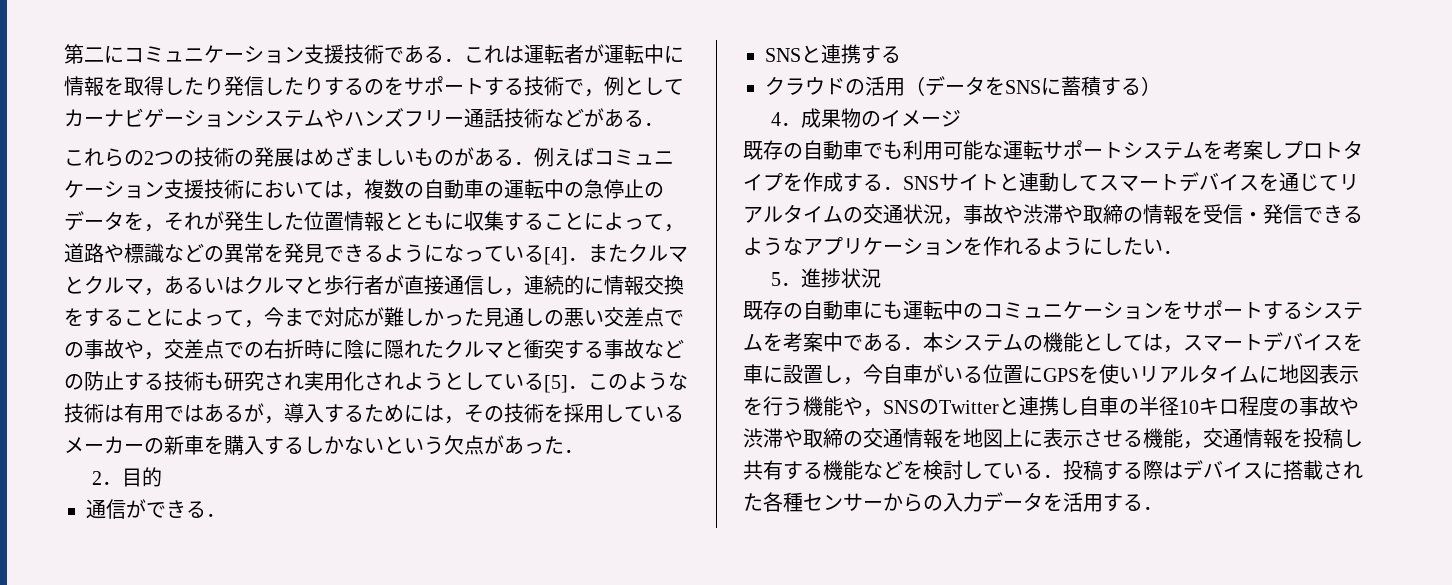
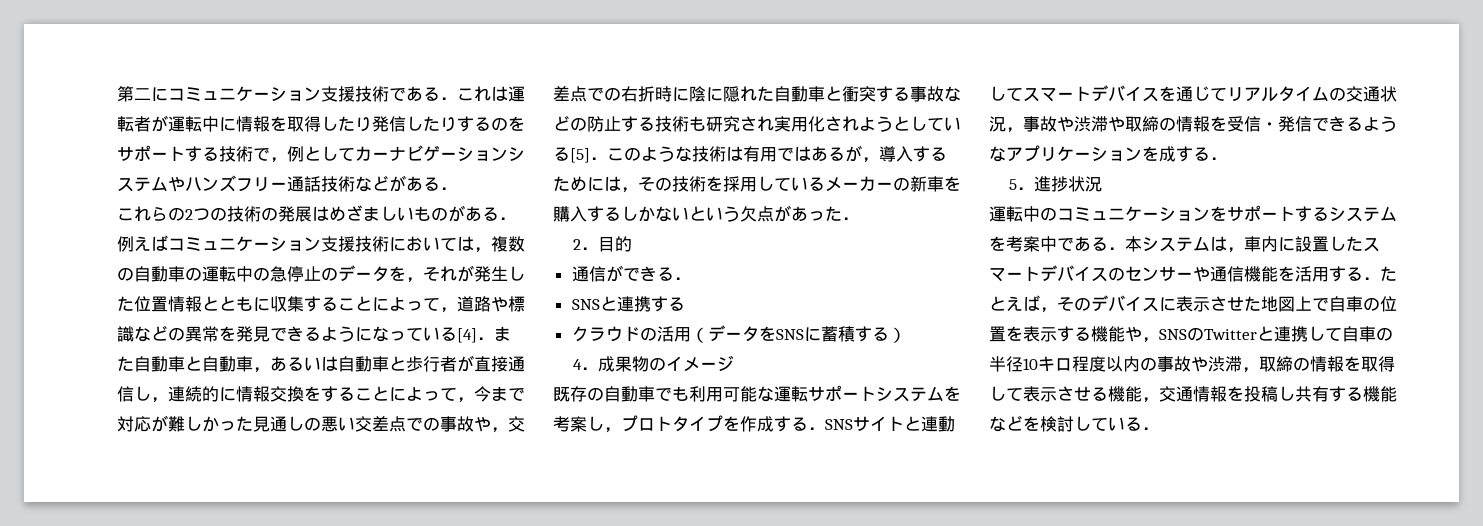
[628,243,688,262] [64,275,144,294] クルマとクルマ -> [134,356,253,372] 自動車と自動車
[244,275,304,294] クルマ -> [338,356,389,372] 自動車
[444,339,504,358] クルマ -> [774,86,825,102] 自動車
(1283, 150) none -> [604,427,621,433] ，
[983,236,1163,256] 作れるようにしたい -> [1159,146,1210,162] 成する
[743,300,903,320] 既存の自動車にも -> (1103, 184) none
[1023,332,1363,353] [743,364,1359,385] [743,396,803,416] の機能としては，スマートデバイスを車に設置し，今自車がいる位置にGPSを使いリアルタイムに地図表示を行う -> [1210,236,1380,253] [989,265,1397,282] [989,295,1397,313] [989,326,1091,342] は，車内に設置したスマートデバイスのセンサーや通信機能を活用する．たとえば，そのデバイスに表示させた地図上で自車の位置を表示する
(1079, 406) none -> [1325,327,1342,341] て
(1279, 406) none -> [1106,356,1140,372] 以内
[783,428,1043,449] や取締の交通情報を地図上に -> [1242,356,1395,373] [989,386,1023,401] ，取締の情報を取得して
[1063,460,1363,481] [743,492,1163,512] 投稿する際はデバイスに搭載された各種センサーからの入力データを活用する． -> (1159, 428) none

